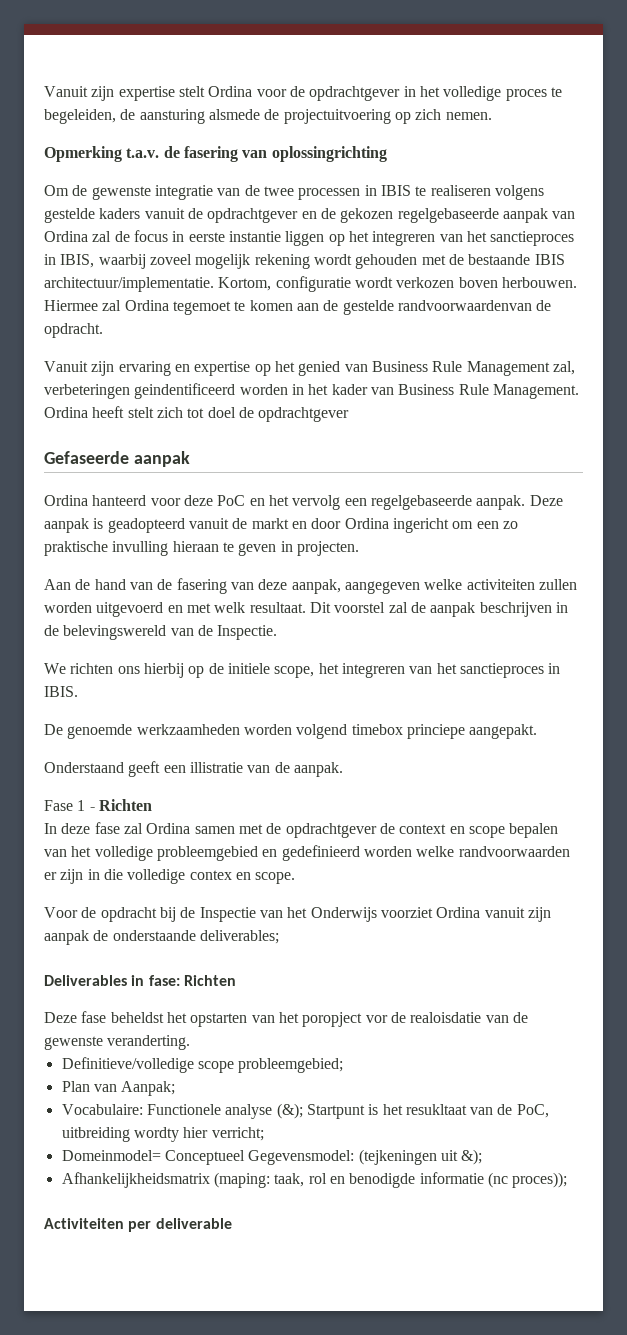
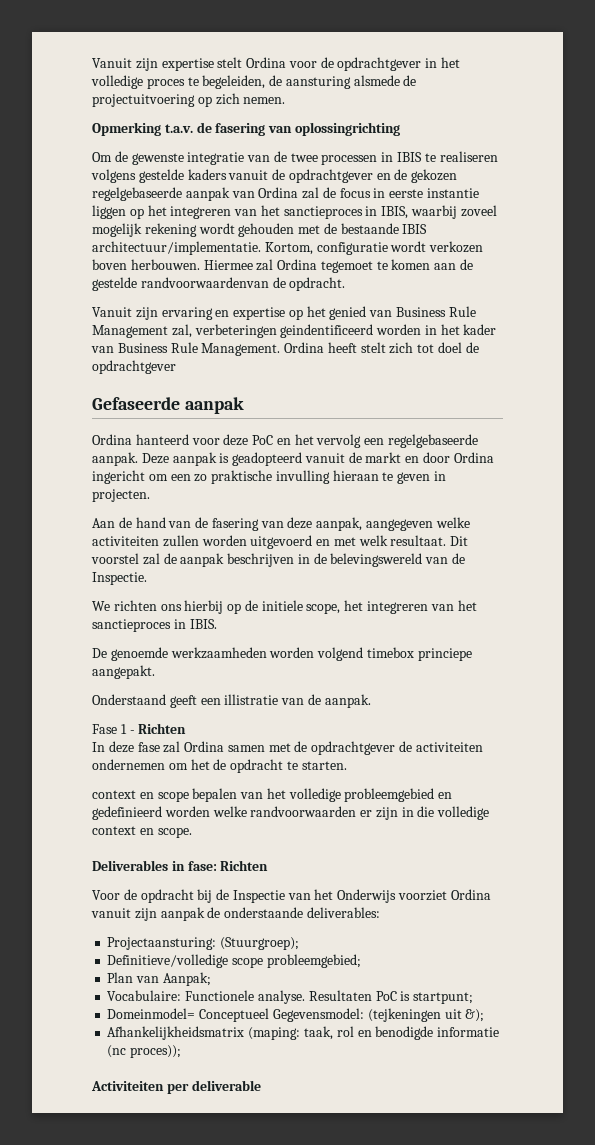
(395, 828) none -> [415,742,483,752] [92,759,347,773] activiteiten ondernemen om het de opdracht te starten. //
[189,870,232,880] contex -> [92,826,136,835] context
(296, 878) none -> [92,860,269,871] // Deliverables in fase: Richten
[199,930,279,944] [44,975,236,986] [44,1011,528,1027] [44,1035,191,1050] deliverables; // Deliverables in fase: Richten // Deze fase beheldst het opstarten van het poropject vor de realoisdatie van de gewenste veranderting. -> [306,907,380,918] [107,937,300,950] deliverables: // Projectaansturing: (Stuurgroep);
[225,1103,549,1119] [61,1127,264,1142] analyse (&); Startpunt is het resukltaat van de PoC, uitbreiding wordty hier verricht; -> [257,990,474,1004] analyse. Resultaten PoC is startpunt;

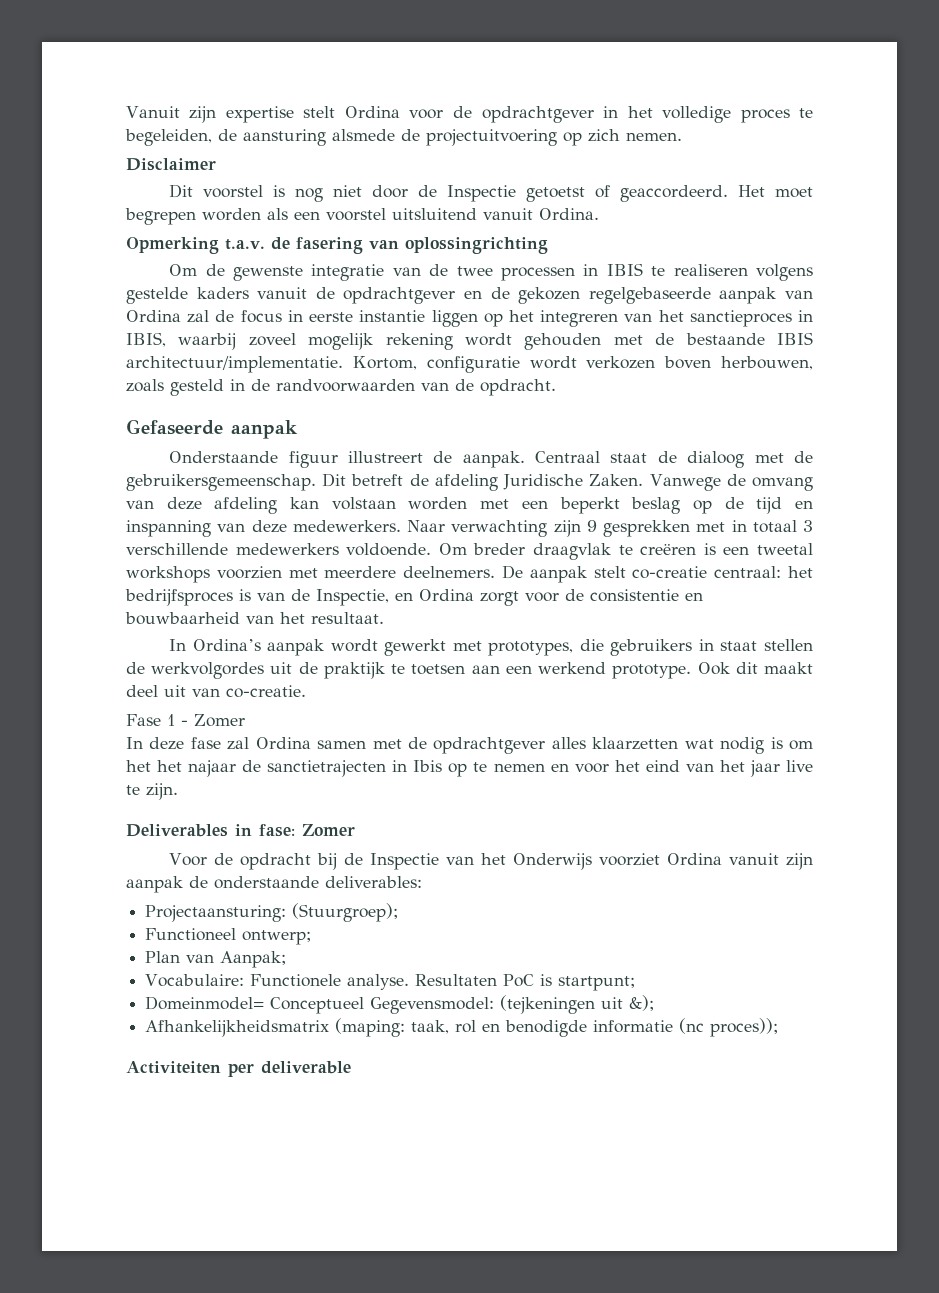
(286, 100) none -> [126,158,216,171] [169,184,813,202] [125,208,599,225] // Disclaimer // Dit voorstel is nog niet door de Inspectie getoetst of geaccordeerd. Het moet begrepen worden als een voorstel uitsluitend vanuit Ordina.
[130,259,474,273] [92,277,346,291] [92,306,476,320] [92,324,497,338] [91,342,479,356] [92,360,176,374] [92,397,244,414] [92,434,479,448] [92,452,494,466] [92,470,447,484] [92,489,150,502] [92,517,470,531] [92,535,469,549] [91,553,466,567] [92,572,147,585] [92,600,477,614] [92,619,217,632] [92,647,472,661] [92,665,155,679] [92,694,371,708] herbouwen. Hiermee zal Ordina tegemoet te komen aan de gestelde randvoorwaardenvan de opdracht. // Vanuit zijn ervaring en expertise op het genied van Business Rule Management zal, verbeteringen geindentificeerd worden in het kader van Business Rule Management. Ordina heeft stelt zich tot doel de opdrachtgever // Gefaseerde aanpak // Ordina hanteerd voor deze PoC en het vervolg een regelgebaseerde aanpak. Deze aanpak is geadopteerd vanuit de markt en door Ordina ingericht om een zo praktische invulling hieraan te geven in projecten. // Aan de hand van de fasering van deze aanpak, aangegeven welke activiteiten zullen worden uitgevoerd en met welk resultaat. Dit voorstel zal de aanpak beschrijven in de belevingswereld van de Inspectie. // We richten ons hierbij op de initiele scope, het integreren van het sanctieproces in IBIS. // De genoemde werkzaamheden worden volgend timebox princiepe aangepakt. // Onderstaand geeft een illistratie van de aanpak. -> [721,356,813,370] [126,379,556,396] [126,419,298,439] [169,451,813,468] [126,473,814,491] [126,497,814,514] [126,520,813,537] [126,543,814,560] [126,565,813,583] [125,589,703,606] [125,612,384,625] [169,639,814,656] [126,662,814,679] [126,685,306,698] herbouwen, zoals gesteld in de randvoorwaarden van de opdracht. // Gefaseerde aanpak // Onderstaande figuur illustreert de aanpak. Centraal staat de dialoog met de gebruikersgemeenschap. Dit betreft de afdeling Juridische Zaken. Vanwege de omvang van deze afdeling kan volstaan worden met een beperkt beslag op de tijd en inspanning van deze medewerkers. Naar verwachting zijn 9 gesprekken met in totaal 3 verschillende medewerkers voldoende. Om breder draagvlak te creëren is een tweetal workshops voorzien met meerdere deelnemers. De aanpak stelt co-creatie centraal: het bedrijfsproces is van de Inspectie, en Ordina zorgt voor de consistentie en bouwbaarheid van het resultaat. // In Ordina’s aanpak wordt gewerkt met prototypes, die gebruikers in staat stellen de werkvolgordes uit de praktijk te toetsen aan een werkend prototype. Ook dit maakt deel uit van co-creatie.
[138,723,187,734] Richten -> [194,714,245,727] Zomer
[399,741,483,752] [92,759,347,773] [92,788,453,802] [92,806,490,820] [92,826,192,838] de activiteiten ondernemen om het de opdracht te starten. // context en scope bepalen van het volledige probleemgebied en gedefinieerd worden welke randvoorwaarden er zijn in die volledige context en scope. -> [551,737,814,754] [126,760,813,777] [126,783,178,800] alles klaarzetten wat nodig is om het het najaar de sanctietrajecten in Ibis op te nemen en voor het eind van het jaar live te zijn.
[220,860,269,871] Richten -> [302,824,355,836] Zomer
[107,954,361,968] Definitieve/volledige scope probleemgebied; -> [145,928,312,945] Functioneel ontwerp;

